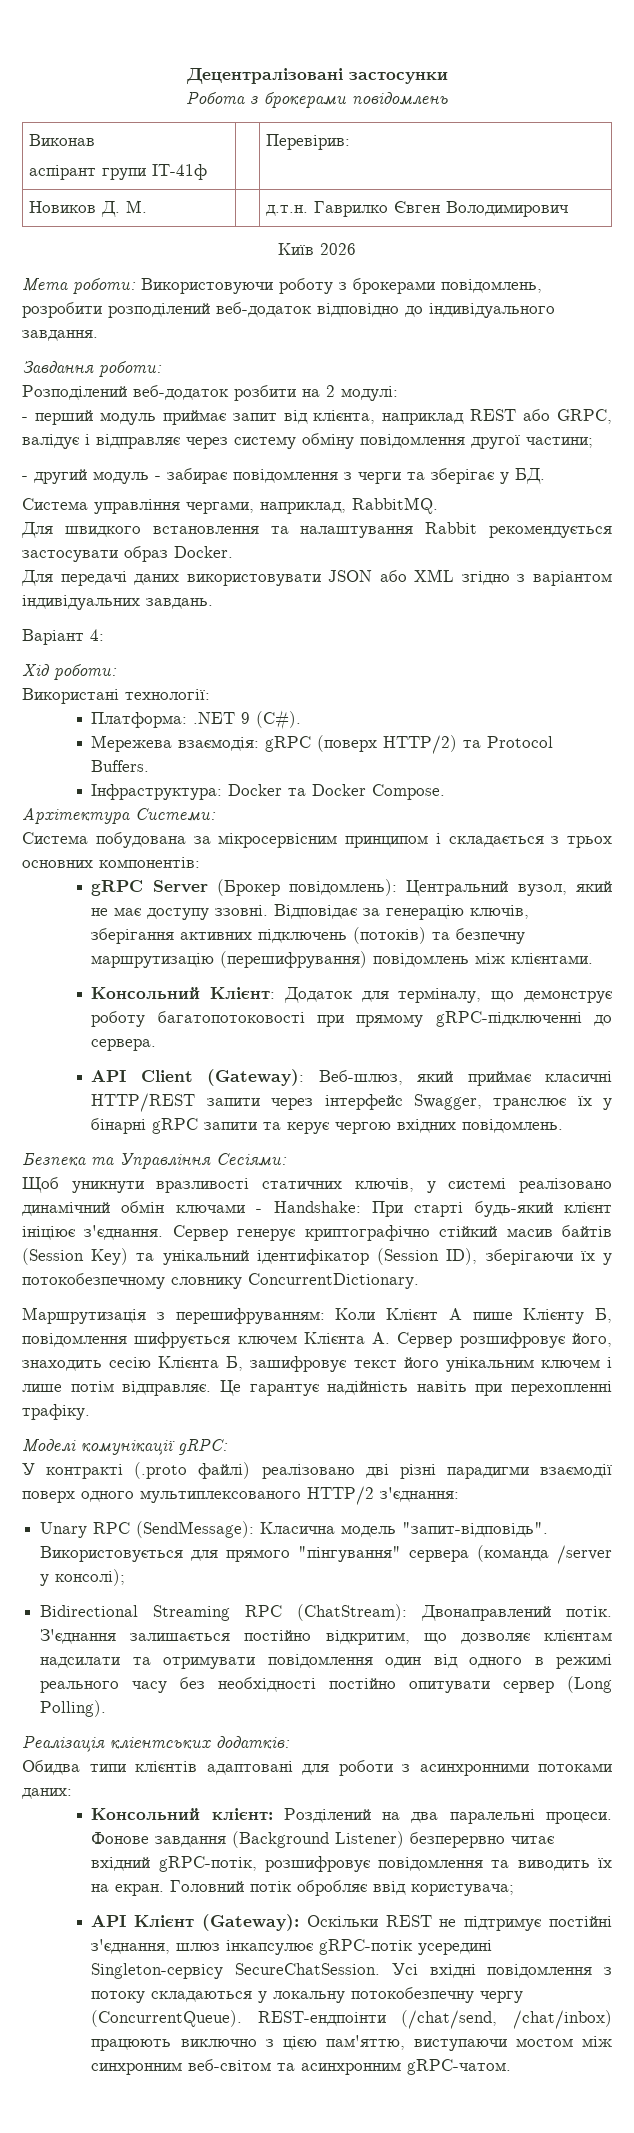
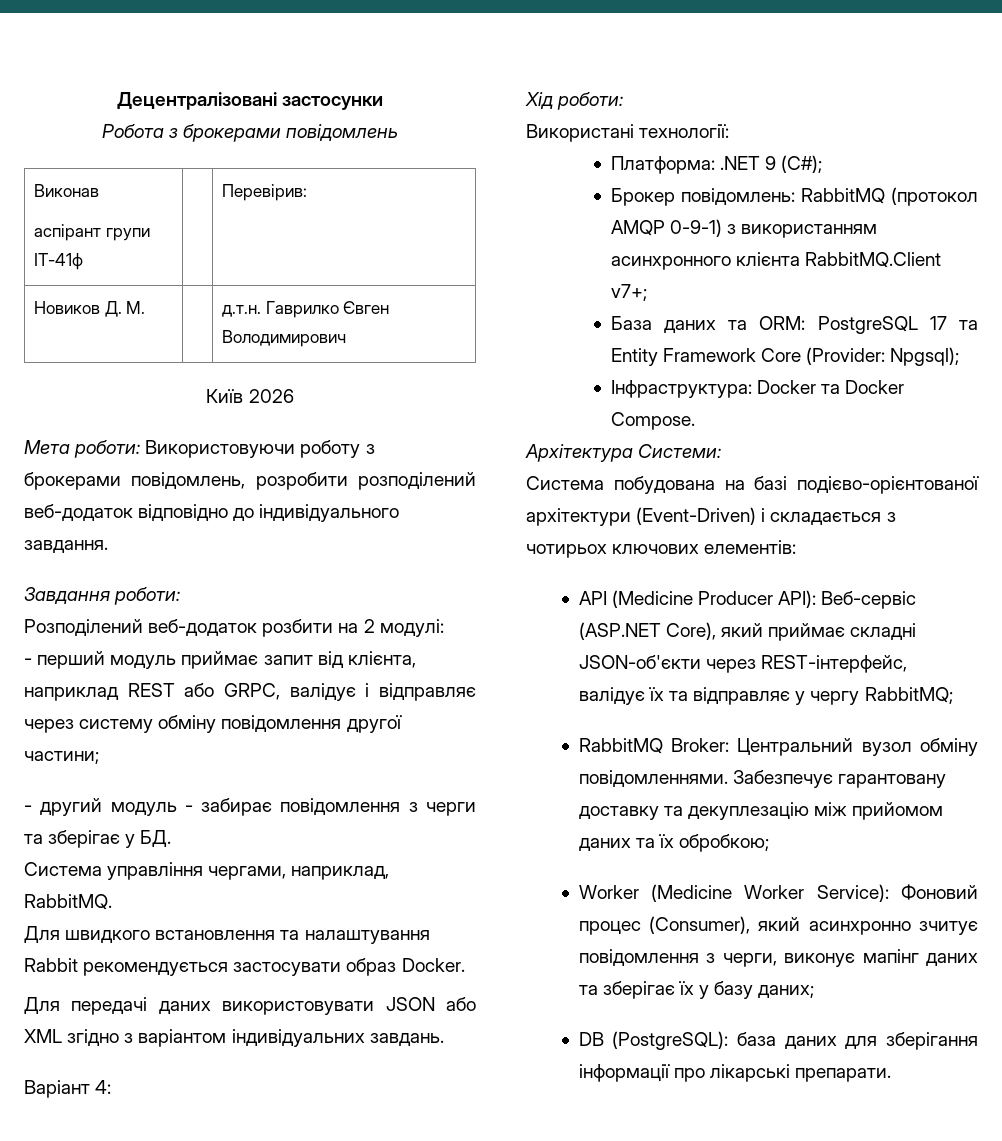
[256,710,302,730] [91,735,554,754] [91,760,150,772] (C#). // Мережева взаємодія: gRPC (поверх HTTP/2) та Protocol Buffers. -> [781,155,823,173] [610,187,978,206] [610,219,878,238] [610,252,941,270] [610,284,647,301] [610,316,978,334] [610,347,960,366] (C#); // Брокер повідомлень: RabbitMQ (протокол AMQP 0-9-1) з використанням асинхронного клієнта RabbitMQ.Client v7+; // База даних та ORM: PostgreSQL 17 та Entity Framework Core (Provider: Npgsql);
[193,833,612,848] [22,857,200,868] [91,879,612,896] [91,904,530,920] [91,927,526,944] [91,951,594,968] [91,987,612,1003] [91,1011,612,1027] [91,1039,157,1051] [91,1069,612,1086] [91,1093,612,1112] [91,1118,564,1134] [22,1152,287,1170] [22,1177,612,1193] [22,1201,612,1217] [22,1225,613,1241] [22,1248,612,1265] [22,1273,419,1289] [22,1307,612,1324] [22,1332,612,1348] [22,1356,612,1372] [22,1380,612,1396] [22,1404,90,1420] [22,1439,228,1455] [22,1462,612,1479] [22,1486,459,1505] [40,1521,549,1538] [40,1545,613,1564] [40,1569,126,1586] [40,1604,613,1621] [40,1629,612,1645] [40,1654,612,1669] [40,1676,613,1693] [40,1700,107,1717] [22,1736,290,1752] [22,1760,612,1776] [22,1788,72,1799] [91,1808,612,1824] [91,1831,555,1848] [91,1856,612,1872] [91,1880,515,1896] [91,1914,612,1931] [91,1939,493,1955] [91,1963,612,1979] [91,1987,524,2003] [91,2010,612,2029] [91,2035,612,2051] [91,2059,512,2075] за мікросервісним принципом і складається з трьох основних компонентів: // gRPC Server (Брокер повідомлень): Центральний вузол, який не має доступу ззовні. Відповідає за генерацію ключів, зберігання активних підключень (потоків) та безпечну маршрутизацію (перешифрування) повідомлень між клієнтами. // Консольний Клієнт: Додаток для терміналу, що демонструє роботу багатопотоковості при прямому gRPC-підключенні до сервера. // API Client (Gateway): Веб-шлюз, який приймає класичні HTTP/REST запити через інтерфейс Swagger, транслює їх у бінарні gRPC запити та керує чергою вхідних повідомлень. // Безпека та Управління Сесіями: // Щоб уникнути вразливості статичних ключів, у системі реалізовано динамічний обмін ключами - Handshake: При старті будь-який клієнт ініціює з'єднання. Сервер генерує криптографічно стійкий масив байтів (Session Key) та унікальний ідентифікатор (Session ID), зберігаючи їх у потокобезпечному словнику ConcurrentDictionary. // Маршрутизація з перешифруванням: Коли Клієнт А пише Клієнту Б, повідомлення шифрується ключем Клієнта А. Сервер розшифровує його, знаходить сесію Клієнта Б, зашифровує текст його унікальним ключем і лише потім відправляє. Це гарантує надійність навіть при перехопленні трафіку. // Моделі комунікації gRPC: // У контракті (.proto файлі) реалізовано дві різні парадигми взаємодії поверх одного мультиплексованого HTTP/2 з'єднання: // Unary RPC (SendMessage): Класична модель "запит-відповідь". Використовується для прямого "пінгування" сервера (команда /server у консолі); // Bidirectional Streaming RPC (ChatStream): Двонаправлений потік. З'єднання залишається постійно відкритим, що дозволяє клієнтам надсилати та отримувати повідомлення один від одного в режимі реального часу без необхідності постійно опитувати сервер (Long Polling). // Реалізація клієнтських додатків: // Обидва типи клієнтів адаптовані для роботи з асинхронними потоками даних: // Консольний клієнт: Розділений на два паралельні процеси. Фонове завдання (Background Listener) безперервно читає вхідний gRPC-потік, розшифровує повідомлення та виводить їх на екран. Головний потік обробляє ввід користувача; // API Клієнт (Gateway): Оскільки REST не підтримує постійні з'єднання, шлюз інкапсулює gRPC-потік усередині Singleton-сервісу SecureChatSession. Усі вхідні повідомлення з потоку складаються у локальну потокобезпечну чергу (ConcurrentQueue). REST-ендпоінти (/chat/send, /chat/inbox) працюють виключно з цією пам'яттю, виступаючи мостом між синхронним веб-світом та асинхронним gRPC-чатом. -> [724,476,979,494] [526,507,896,526] [526,540,797,558] [578,590,917,609] [578,622,917,641] [578,655,908,673] [578,687,953,705] [578,738,979,756] [578,770,947,788] [578,802,944,820] [578,834,770,852] [578,884,979,902] [578,916,979,935] [578,949,978,967] [578,981,815,999] [578,1031,978,1050] [578,1064,892,1082] на базі подієво-орієнтованої архітектури (Event-Driven) і складається з чотирьох ключових елементів: // API (Medicine Producer API): Веб-сервіс (ASP.NET Core), який приймає складні JSON-об'єкти через REST-інтерфейс, валідує їх та відправляє у чергу RabbitMQ; // RabbitMQ Broker: Центральний вузол обміну повідомленнями. Забезпечує гарантовану доставку та декуплезацію між прийомом даних та їх обробкою; // Worker (Medicine Worker Service): Фоновий процес (Consumer), який асинхронно зчитує повідомлення з черги, виконує мапінг даних та зберігає їх у базу даних; // DB (PostgreSQL): база даних для зберігання інформації про лікарські препарати.

